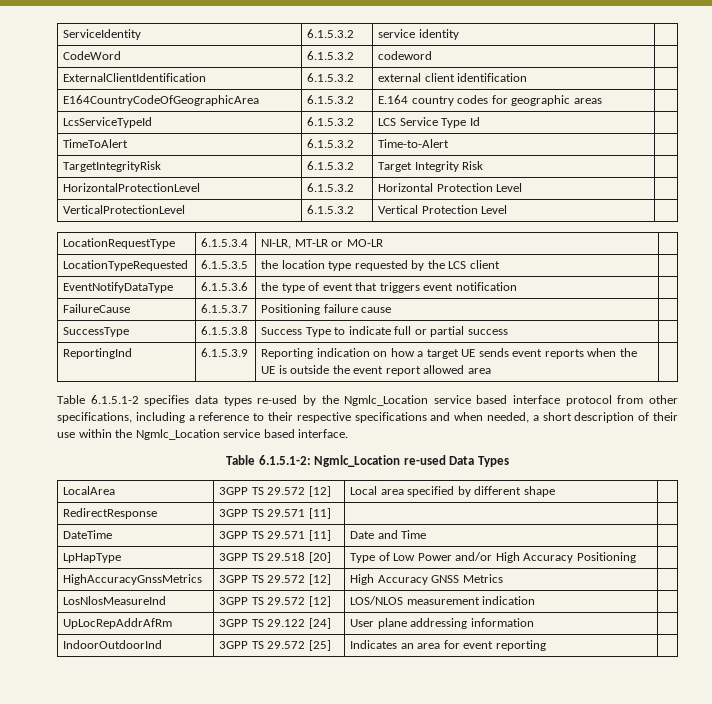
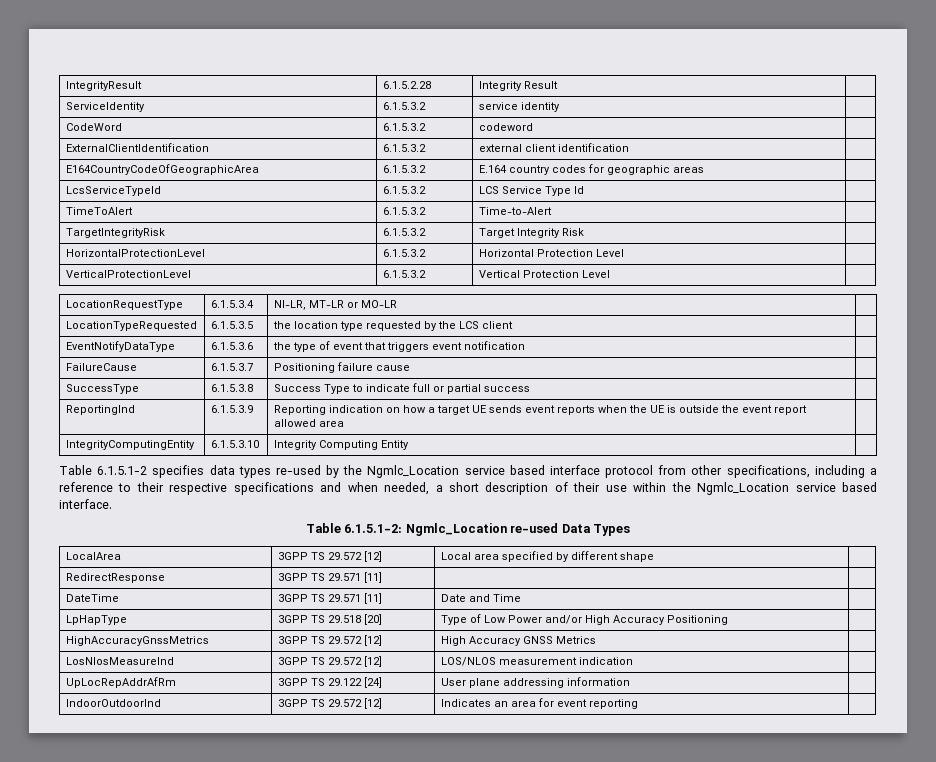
(63, 34) none -> [65,81,142,91] [382,81,431,89] [478,81,558,91] IntegrityResult | 6.1.5.2.28 | Integrity Result | //
(491, 371) none -> [65,440,195,450] [210,440,259,448] [273,440,409,450] // IntegrityComputingEntity | 6.1.5.3.10 | Integrity Computing Entity |
[308,640,331,651] [25] -> [363,698,382,709] [12]

